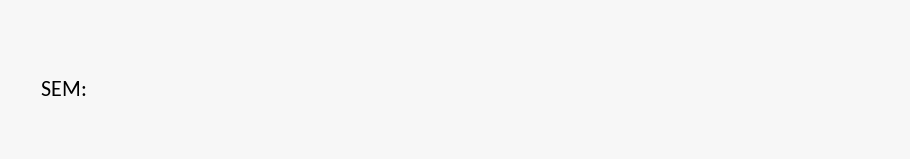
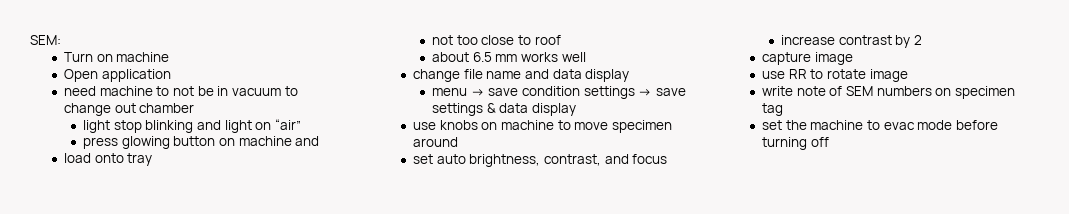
(87, 88) none -> [64,52,170,62] [64,69,171,82] [64,86,298,96] [64,103,195,116] [83,119,302,133] [83,136,320,149] [64,153,153,166] [432,35,561,45] [432,52,586,62] [413,69,630,82] [432,86,687,99] [432,103,577,116] [413,120,672,133] [413,137,459,147] [413,154,668,167] [781,35,923,48] [762,52,853,65] [762,69,908,82] [762,86,1015,99] [762,103,784,116] [762,120,998,130] [762,137,829,150] // Turn on machine // Open application // need machine to not be in vacuum to change out chamber // light stop blinking and light on “air” // press glowing button on machine and // load onto tray // not too close to roof // about 6.5 mm works well // change file name and data display // menu → save condition settings → save settings & data display // use knobs on machine to move specimen around // set auto brightness, contrast, and focus // increase contrast by 2 // capture image // use RR to rotate image // write note of SEM numbers on specimen tag // set the machine to evac mode before turning off

